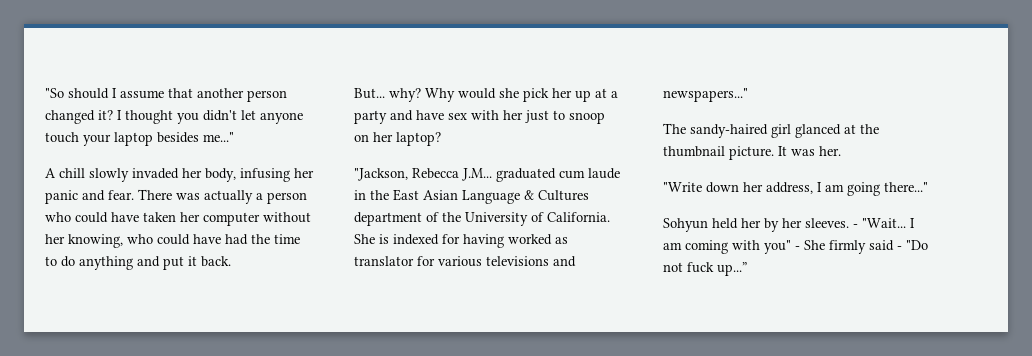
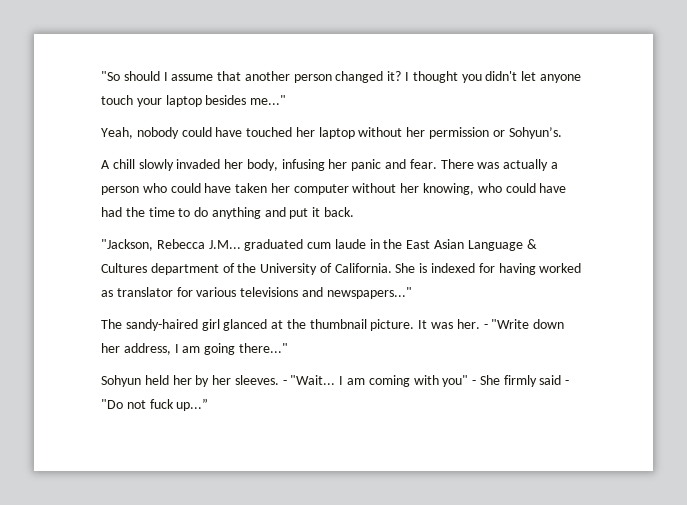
(234, 137) none -> [101,127,562,139] // Yeah, nobody could have touched her laptop without her permission or Sohyun’s.
[354,88,618,102] [354,110,605,124] [354,132,441,146] // But... why? Why would she pick her up at a party and have sex with her just to snoop on her laptop? -> (355, 212) none
(841, 151) // -> [483,324,488,329] -

